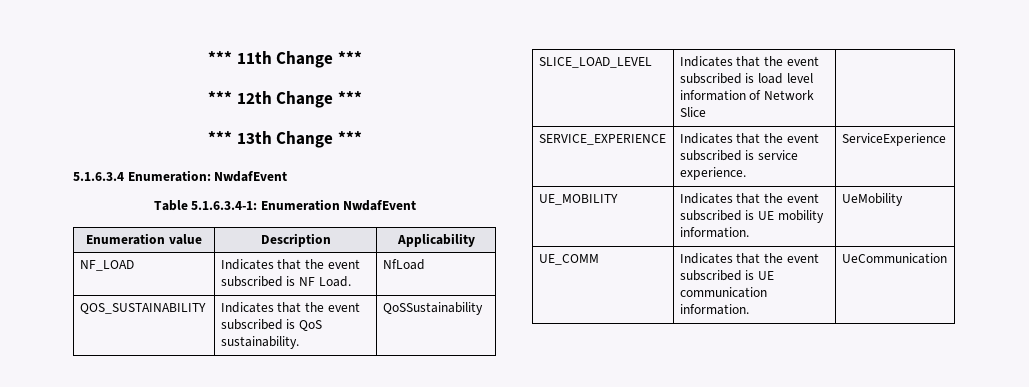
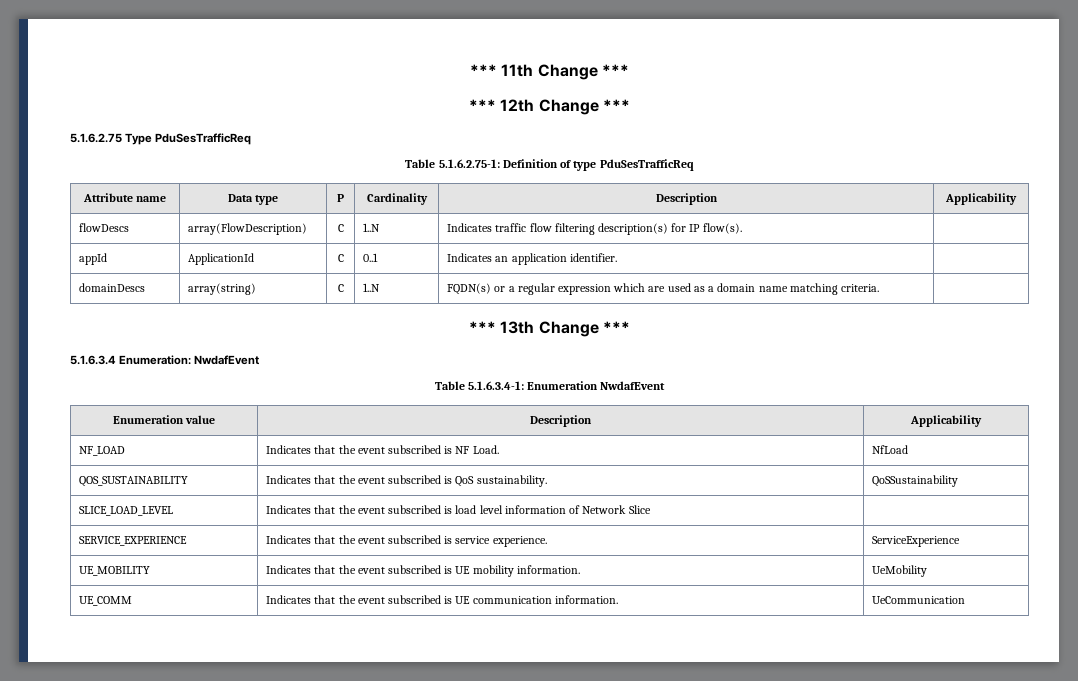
(362, 97) none -> [70,133,252,145] [405,159,694,171] [82,193,167,202] [227,194,279,205] [337,194,344,202] [366,193,428,205] [655,193,718,205] [945,193,1017,205] [79,223,130,232] [188,223,308,235] [337,224,344,232] [363,223,381,232] [447,223,742,235] [79,253,108,265] [188,253,255,265] [337,254,344,262] [363,253,379,262] [447,253,617,265] [79,283,146,292] [188,283,257,295] [337,284,344,292] [363,283,381,292] [447,283,880,295] // 5.1.6.2.75 Type PduSesTrafficReq // Table 5.1.6.2.75-1: Definition of type PduSesTrafficReq // Attribute name | Data type | P | Cardinality | Description | Applicability // flowDescs | array(FlowDescription) | C | 1..N | Indicates traffic flow filtering description(s) for IP flow(s). | // appId | ApplicationId | C | 0..1 | Indicates an application identifier. | // domainDescs | array(string) | C | 1..N | FQDN(s) or a regular expression which are used as a domain name matching criteria. |

